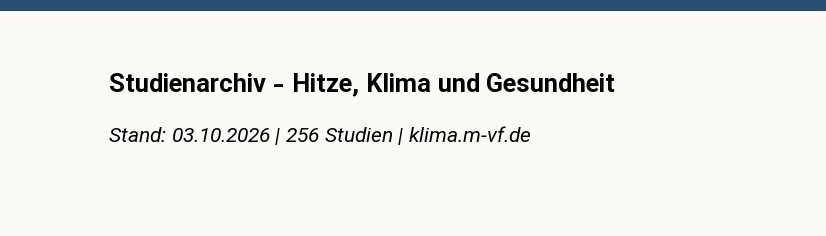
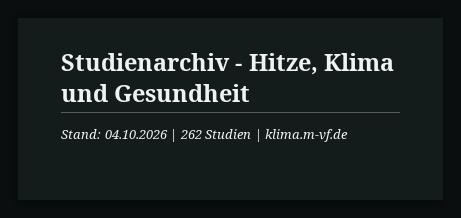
[171,128,320,145] 03.10.2026 | 256 -> [104,129,202,142] 04.10.2026 | 262

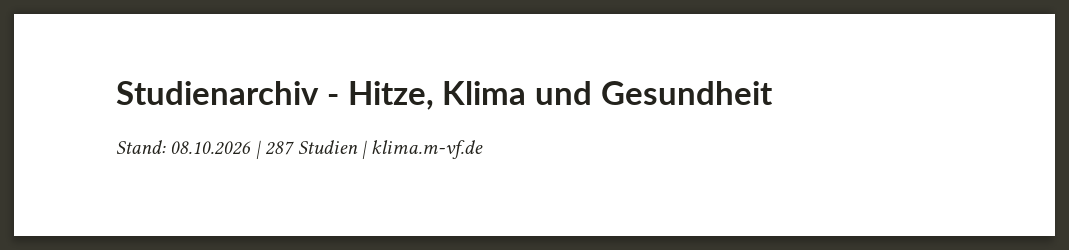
[104,129,202,142] 04.10.2026 | 262 -> [170,140,295,159] 08.10.2026 | 287

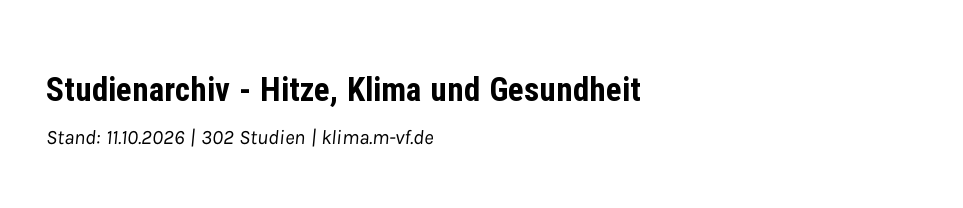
[170,140,295,159] 08.10.2026 | 287 -> [105,128,234,147] 11.10.2026 | 302

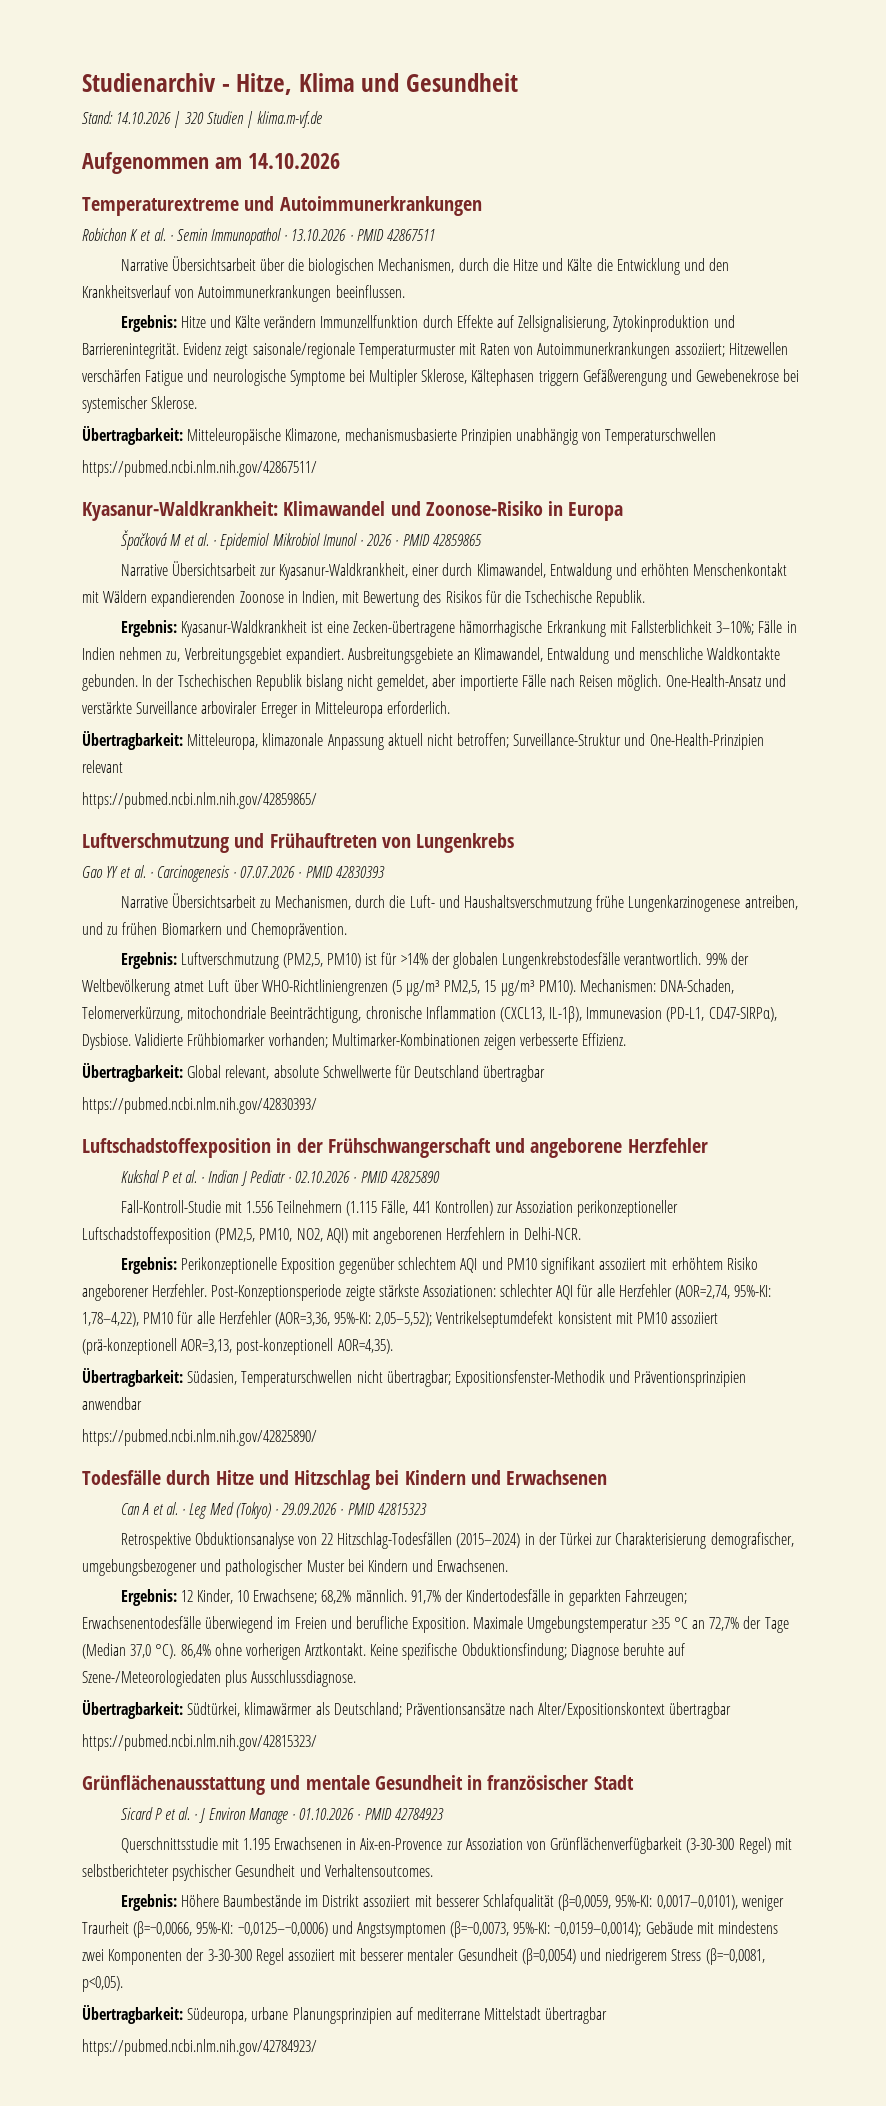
[105,128,234,147] 11.10.2026 | 302 -> [116,111,204,128] 14.10.2026 | 320
(435, 137) none -> [82,152,340,174] [82,196,482,216] [82,228,436,245] [120,256,730,275] [82,285,405,302] [120,315,735,332] [82,342,788,359] [82,369,800,386] [82,396,198,413] [82,426,717,445] [82,460,317,477] [82,501,624,521] [120,530,482,550] [120,561,788,580] [82,590,646,607] [120,620,797,637] [82,647,781,664] [82,674,786,691] [82,701,451,718] [82,731,764,750] [82,760,123,773] [82,792,317,809] [82,833,515,853] [82,865,385,882] [120,893,798,912] [82,922,347,939] [120,952,749,969] [82,979,735,996] [82,1006,777,1023] [82,1033,627,1050] [82,1063,546,1082] [82,1097,317,1114] [82,1138,708,1158] [120,1170,440,1186] [120,1200,679,1217] [82,1227,581,1244] [120,1257,758,1274] [82,1284,772,1301] [82,1311,719,1328] [82,1338,393,1355] [82,1368,747,1387] [82,1397,142,1410] [82,1429,317,1446] [82,1470,608,1490] [120,1502,427,1519] [120,1532,794,1549] [82,1559,509,1576] [120,1589,687,1606] [82,1616,789,1633] [82,1643,686,1660] [82,1670,357,1687] [82,1700,732,1719] [82,1734,317,1751] [82,1775,634,1795] [120,1807,444,1824] [120,1837,792,1854] [82,1864,433,1881] [120,1894,784,1911] [82,1921,779,1938] [82,1948,765,1965] [82,1976,123,1992] [82,2005,608,2024] [82,2039,317,2056] // Aufgenommen am 14.10.2026 // Temperaturextreme und Autoimmunerkrankungen // Robichon K et al. · Semin Immunopathol · 13.10.2026 · PMID 42867511 // Narrative Übersichtsarbeit über die biologischen Mechanismen, durch die Hitze und Kälte die Entwicklung und den Krankheitsverlauf von Autoimmunerkrankungen beeinflussen. // Ergebnis: Hitze und Kälte verändern Immunzellfunktion durch Effekte auf Zellsignalisierung, Zytokinproduktion und Barrierenintegrität. Evidenz zeigt saisonale/regionale Temperaturmuster mit Raten von Autoimmunerkrankungen assoziiert; Hitzewellen verschärfen Fatigue und neurologische Symptome bei Multipler Sklerose, Kältephasen triggern Gefäßverengung und Gewebenekrose bei systemischer Sklerose. // Übertragbarkeit: Mitteleuropäische Klimazone, mechanismusbasierte Prinzipien unabhängig von Temperaturschwellen // https://pubmed.ncbi.nlm.nih.gov/42867511/ // Kyasanur-Waldkrankheit: Klimawandel und Zoonose-Risiko in Europa // Špačková M et al. · Epidemiol Mikrobiol Imunol · 2026 · PMID 42859865 // Narrative Übersichtsarbeit zur Kyasanur-Waldkrankheit, einer durch Klimawandel, Entwaldung und erhöhten Menschenkontakt mit Wäldern expandierenden Zoonose in Indien, mit Bewertung des Risikos für die Tschechische Republik. // Ergebnis: Kyasanur-Waldkrankheit ist eine Zecken-übertragene hämorrhagische Erkrankung mit Fallsterblichkeit 3–10%; Fälle in Indien nehmen zu, Verbreitungsgebiet expandiert. Ausbreitungsgebiete an Klimawandel, Entwaldung und menschliche Waldkontakte gebunden. In der Tschechischen Republik bislang nicht gemeldet, aber importierte Fälle nach Reisen möglich. One-Health-Ansatz und verstärkte Surveillance arboviraler Erreger in Mitteleuropa erforderlich. // Übertragbarkeit: Mitteleuropa, klimazonale Anpassung aktuell nicht betroffen; Surveillance-Struktur und One-Health-Prinzipien relevant // https://pubmed.ncbi.nlm.nih.gov/42859865/ // Luftverschmutzung und Frühauftreten von Lungenkrebs // Gao YY et al. · Carcinogenesis · 07.07.2026 · PMID 42830393 // Narrative Übersichtsarbeit zu Mechanismen, durch die Luft- und Haushaltsverschmutzung frühe Lungenkarzinogenese antreiben, und zu frühen Biomarkern und Chemoprävention. // Ergebnis: Luftverschmutzung (PM2,5, PM10) ist für >14% der globalen Lungenkrebstodesfälle verantwortlich. 99% der Weltbevölkerung atmet Luft über WHO-Richtliniengrenzen (5 μg/m³ PM2,5, 15 μg/m³ PM10). Mechanismen: DNA-Schaden, Telomerverkürzung, mitochondriale Beeinträchtigung, chronische Inflammation (CXCL13, IL-1β), Immunevasion (PD-L1, CD47-SIRPα), Dysbiose. Validierte Frühbiomarker vorhanden; Multimarker-Kombinationen zeigen verbesserte Effizienz. // Übertragbarkeit: Global relevant, absolute Schwellwerte für Deutschland übertragbar // https://pubmed.ncbi.nlm.nih.gov/42830393/ // Luftschadstoffexposition in der Frühschwangerschaft und angeborene Herzfehler // Kukshal P et al. · Indian J Pediatr · 02.10.2026 · PMID 42825890 // Fall-Kontroll-Studie mit 1.556 Teilnehmern (1.115 Fälle, 441 Kontrollen) zur Assoziation perikonzeptioneller Luftschadstoffexposition (PM2,5, PM10, NO2, AQI) mit angeborenen Herzfehlern in Delhi-NCR. // Ergebnis: Perikonzeptionelle Exposition gegenüber schlechtem AQI und PM10 signifikant assoziiert mit erhöhtem Risiko angeborener Herzfehler. Post-Konzeptionsperiode zeigte stärkste Assoziationen: schlechter AQI für alle Herzfehler (AOR=2,74, 95%-KI: 1,78–4,22), PM10 für alle Herzfehler (AOR=3,36, 95%-KI: 2,05–5,52); Ventrikelseptumdefekt konsistent mit PM10 assoziiert (prä-konzeptionell AOR=3,13, post-konzeptionell AOR=4,35). // Übertragbarkeit: Südasien, Temperaturschwellen nicht übertragbar; Expositionsfenster-Methodik und Präventionsprinzipien anwendbar // https://pubmed.ncbi.nlm.nih.gov/42825890/ // Todesfälle durch Hitze und Hitzschlag bei Kindern und Erwachsenen // Can A et al. · Leg Med (Tokyo) · 29.09.2026 · PMID 42815323 // Retrospektive Obduktionsanalyse von 22 Hitzschlag-Todesfällen (2015–2024) in der Türkei zur Charakterisierung demografischer, umgebungsbezogener und pathologischer Muster bei Kindern und Erwachsenen. // Ergebnis: 12 Kinder, 10 Erwachsene; 68,2% männlich. 91,7% der Kindertodesfälle in geparkten Fahrzeugen; Erwachsenentodesfälle überwiegend im Freien und berufliche Exposition. Maximale Umgebungstemperatur ≥35 °C an 72,7% der Tage (Median 37,0 °C). 86,4% ohne vorherigen Arztkontakt. Keine spezifische Obduktionsfindung; Diagnose beruhte auf Szene-/Meteorologiedaten plus Ausschlussdiagnose. // Übertragbarkeit: Südtürkei, klimawärmer als Deutschland; Präventionsansätze nach Alter/Expositionskontext übertragbar // https://pubmed.ncbi.nlm.nih.gov/42815323/ // Grünflächenausstattung und mentale Gesundheit in französischer Stadt // Sicard P et al. · J Environ Manage · 01.10.2026 · PMID 42784923 // Querschnittsstudie mit 1.195 Erwachsenen in Aix-en-Provence zur Assoziation von Grünflächenverfügbarkeit (3-30-300 Regel) mit selbstberichteter psychischer Gesundheit und Verhaltensoutcomes. // Ergebnis: Höhere Baumbestände im Distrikt assoziiert mit besserer Schlafqualität (β=0,0059, 95%-KI: 0,0017–0,0101), weniger Traurheit (β=−0,0066, 95%-KI: −0,0125–−0,0006) und Angstsymptomen (β=−0,0073, 95%-KI: −0,0159–0,0014); Gebäude mit mindestens zwei Komponenten der 3-30-300 Regel assoziiert mit besserer mentaler Gesundheit (β=0,0054) und niedrigerem Stress (β=−0,0081, p<0,05). // Übertragbarkeit: Südeuropa, urbane Planungsprinzipien auf mediterrane Mittelstadt übertragbar // https://pubmed.ncbi.nlm.nih.gov/42784923/

